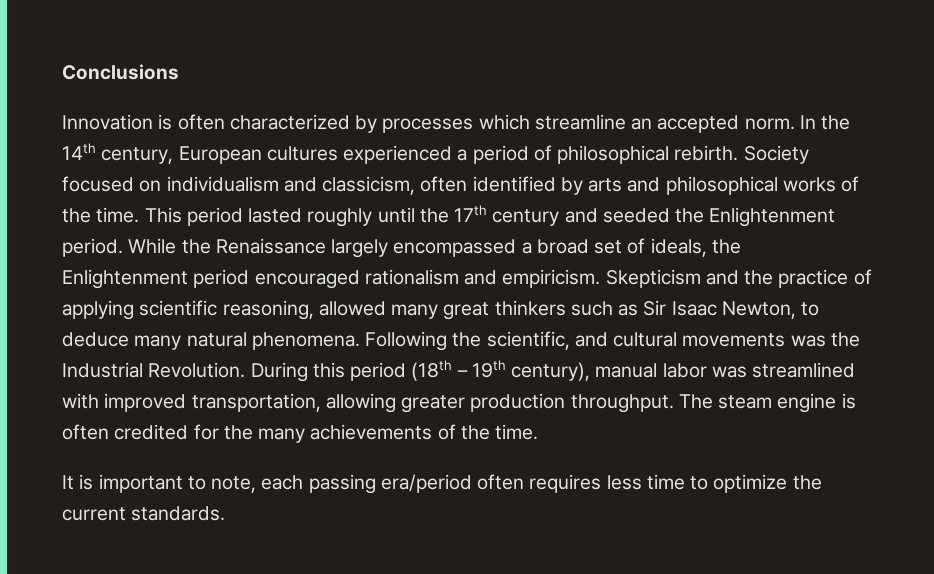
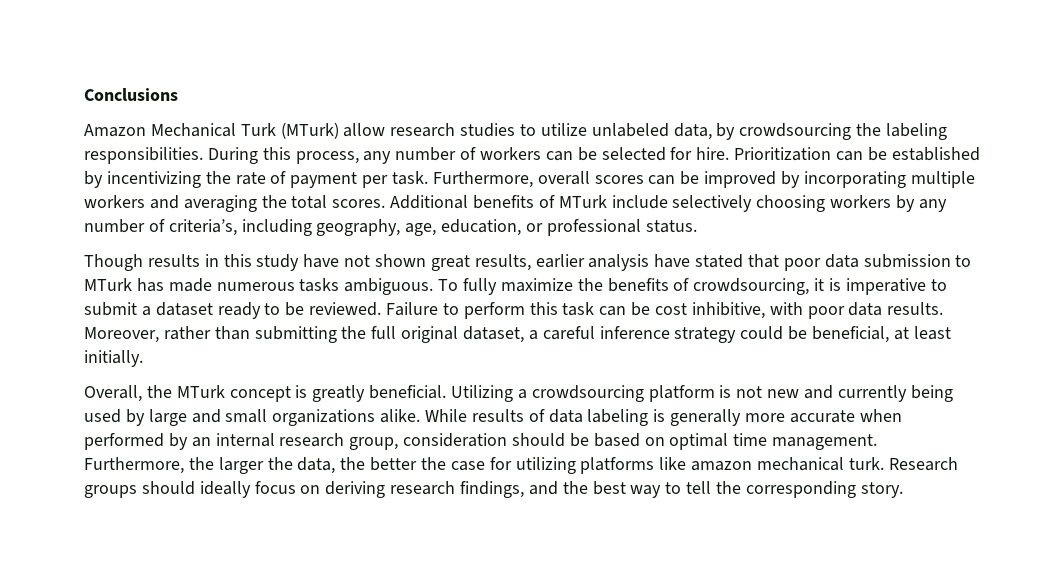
[62,114,851,133] [62,143,809,164] [62,176,860,195] [62,205,836,227] [62,238,741,258] [62,269,872,289] [62,300,820,320] [62,331,860,351] [62,360,856,382] [62,393,856,413] [62,424,539,443] [62,474,822,494] [62,506,226,521] Innovation is often characterized by processes which streamline an accepted norm. In the 14th century, European cultures experienced a period of philosophical rebirth. Society focused on individualism and classicism, often identified by arts and philosophical works of the time. This period lasted roughly until the 17th century and seeded the Enlightenment period. While the Renaissance largely encompassed a broad set of ideals, the Enlightenment period encouraged rationalism and empiricism. Skepticism and the practice of applying scientific reasoning, allowed many great thinkers such as Sir Isaac Newton, to deduce many natural phenomena. Following the scientific, and cultural movements was the Industrial Revolution. During this period (18th – 19th century), manual labor was streamlined with improved transportation, allowing greater production throughput. The steam engine is often credited for the many achievements of the time. // It is important to note, each passing era/period often requires less time to optimize the current standards. -> [84,122,948,140] [84,147,980,164] [84,171,975,188] [84,195,947,212] [84,219,697,236] [84,254,972,271] [84,278,947,295] [84,302,944,319] [84,326,951,343] [84,350,143,367] [84,385,953,402] [84,409,902,426] [84,433,878,450] [84,457,958,474] [84,481,903,498] Amazon Mechanical Turk (MTurk) allow research studies to utilize unlabeled data, by crowdsourcing the labeling responsibilities. During this process, any number of workers can be selected for hire. Prioritization can be established by incentivizing the rate of payment per task. Furthermore, overall scores can be improved by incorporating multiple workers and averaging the total scores. Additional benefits of MTurk include selectively choosing workers by any number of criteria’s, including geography, age, education, or professional status. // Though results in this study have not shown great results, earlier analysis have stated that poor data submission to MTurk has made numerous tasks ambiguous. To fully maximize the benefits of crowdsourcing, it is imperative to submit a dataset ready to be reviewed. Failure to perform this task can be cost inhibitive, with poor data results. Moreover, rather than submitting the full original dataset, a careful inference strategy could be beneficial, at least initially. // Overall, the MTurk concept is greatly beneficial. Utilizing a crowdsourcing platform is not new and currently being used by large and small organizations alike. While results of data labeling is generally more accurate when performed by an internal research group, consideration should be based on optimal time management. Furthermore, the larger the data, the better the case for utilizing platforms like amazon mechanical turk. Research groups should ideally focus on deriving research findings, and the best way to tell the corresponding story.

